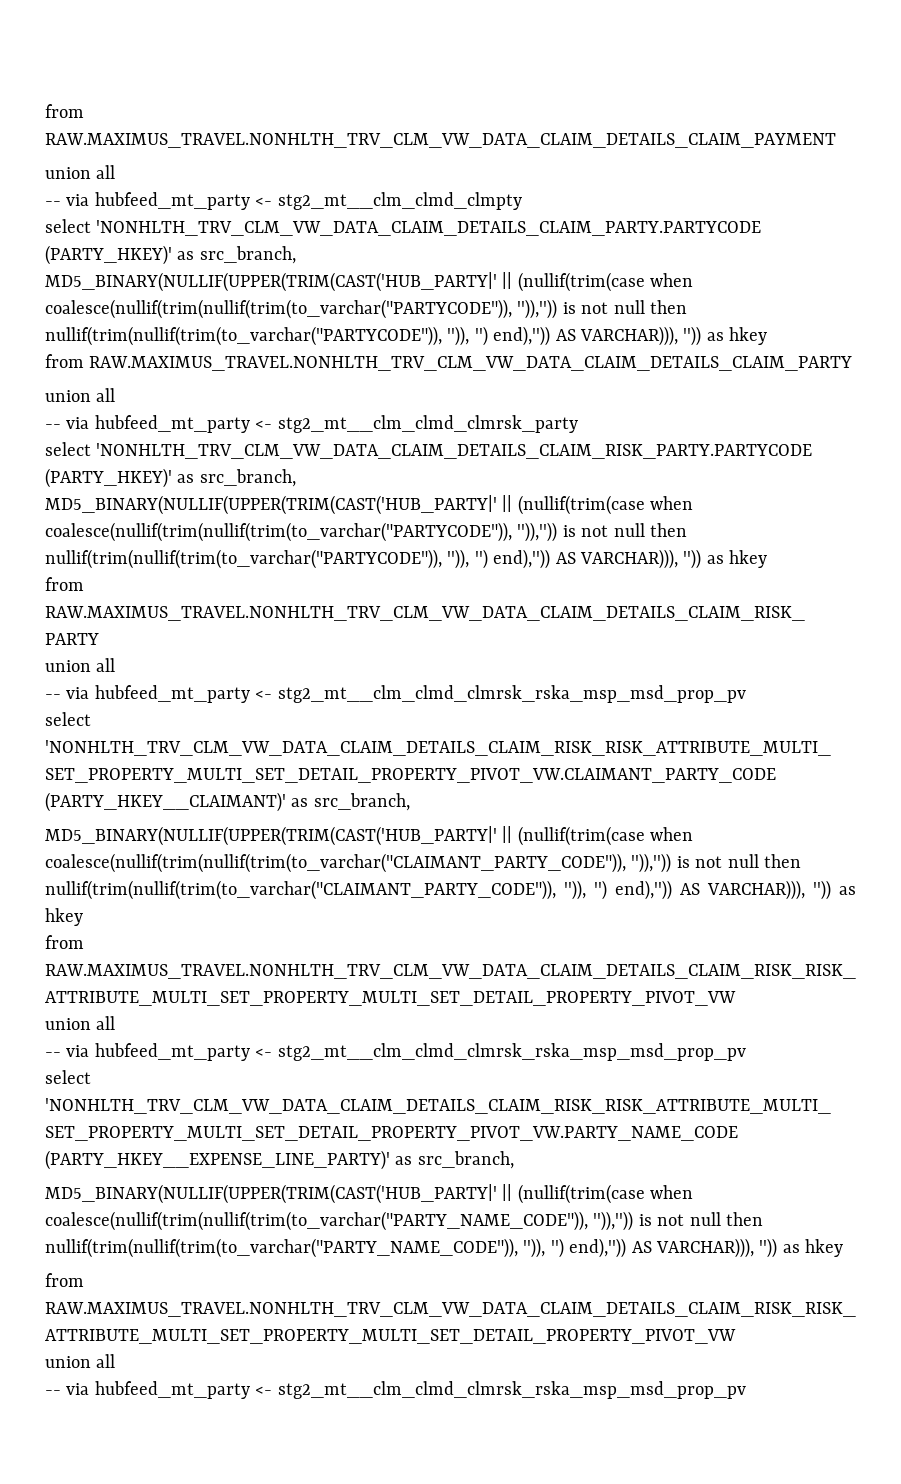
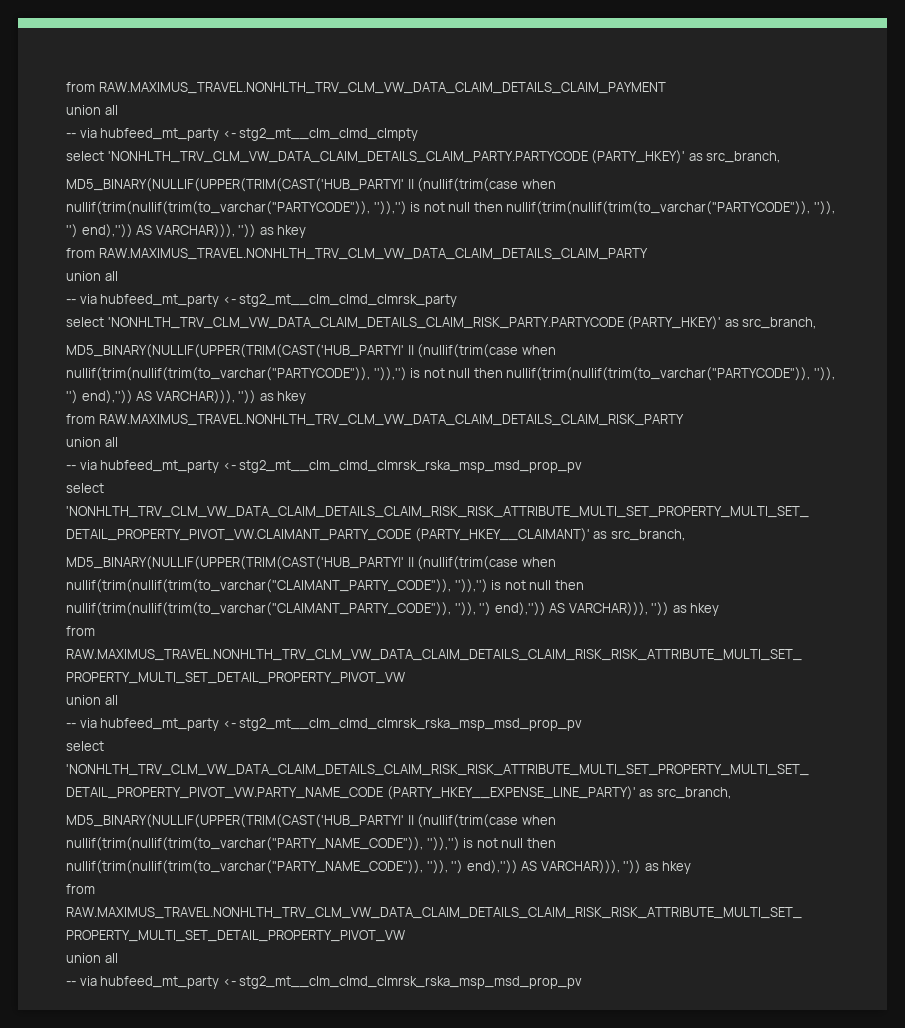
[45,299,558,319] coalesce(nullif(trim(nullif(trim(to_varchar("PARTYCODE")), '')),'')) -> [66,201,407,215] nullif(trim(nullif(trim(to_varchar("PARTYCODE")), '')),'')
[45,522,558,542] coalesce(nullif(trim(nullif(trim(to_varchar("PARTYCODE")), '')),'')) -> [66,367,407,381] nullif(trim(nullif(trim(to_varchar("PARTYCODE")), '')),'')
[45,853,672,873] coalesce(nullif(trim(nullif(trim(to_varchar("CLAIMANT_PARTY_CODE")), '')),'')) -> [66,579,488,593] nullif(trim(nullif(trim(to_varchar("CLAIMANT_PARTY_CODE")), '')),'')
[45,1211,634,1231] coalesce(nullif(trim(nullif(trim(to_varchar("PARTY_NAME_CODE")), '')),'')) -> [66,837,460,851] nullif(trim(nullif(trim(to_varchar("PARTY_NAME_CODE")), '')),'')

